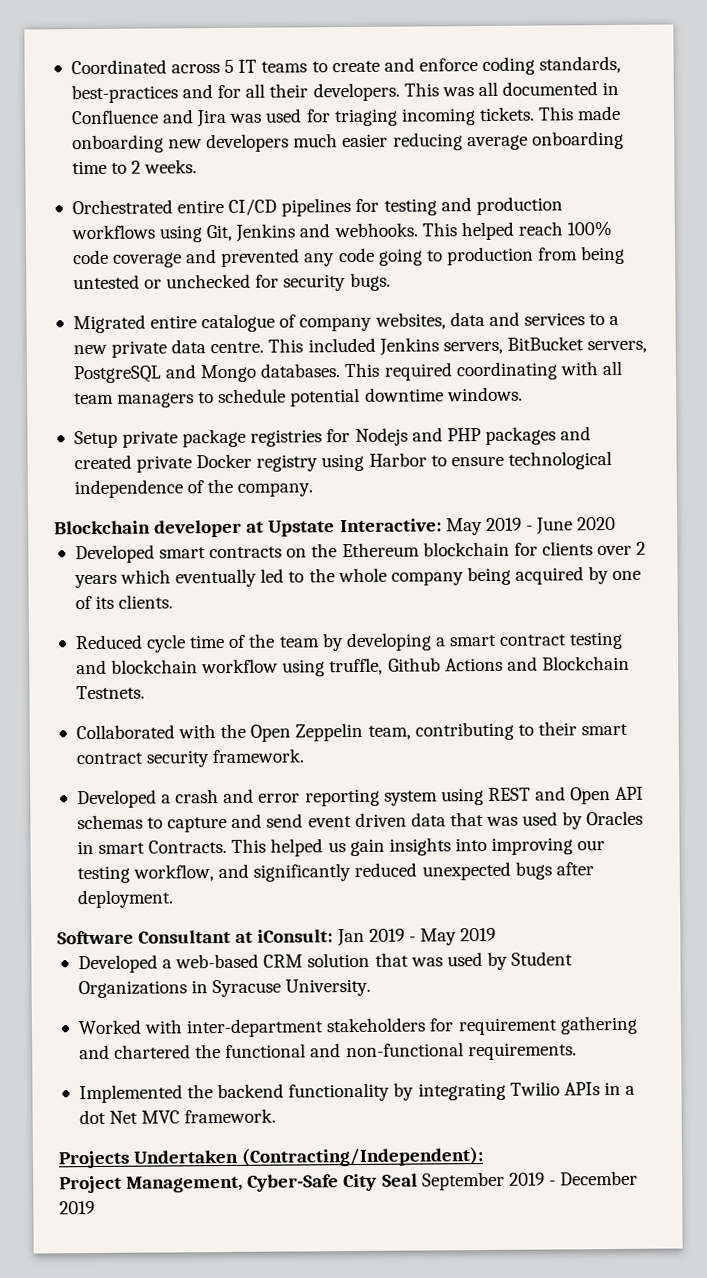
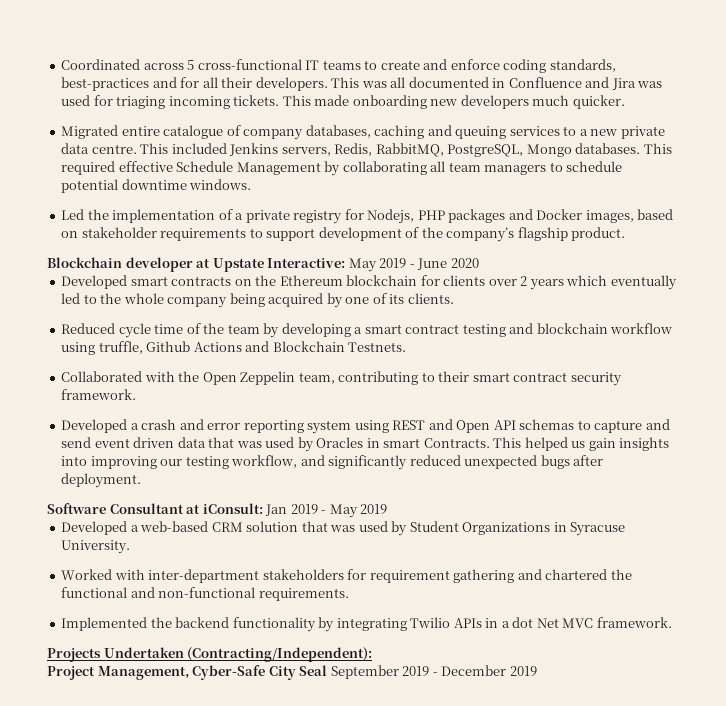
(235, 66) none -> [197,59,302,70] cross-functional
[342,130,624,151] [71,159,198,175] [71,196,563,217] [70,220,613,243] [72,245,626,268] [72,272,391,292] easier reducing average onboarding time to 2 weeks. // Orchestrated entire CI/CD pipelines for testing and production workflows using Git, Jenkins and webhooks. This helped reach 100% code coverage and prevented any code going to production from being untested or unchecked for security bugs. -> [572,95,625,109] quicker.
[374,311,520,330] websites, data and -> [305,125,507,139] databases, caching and queuing
[506,336,648,354] [72,361,598,384] BitBucket servers, PostgreSQL and Mongo databases. This required coordinating with -> [334,143,672,157] [61,161,427,176] Redis, RabbitMQ, PostgreSQL, Mongo databases. This required effective Schedule Management by collaborating
[73,426,592,449] [73,451,612,473] [73,478,314,499] Setup private package registries for Nodejs and PHP packages and created private Docker registry using Harbor to ensure technological independence of the company. -> [61,209,674,224] [61,227,626,242] Led the implementation of a private registry for Nodejs, PHP packages and Docker images, based on stakeholder requirements to support development of the company’s flagship product.

